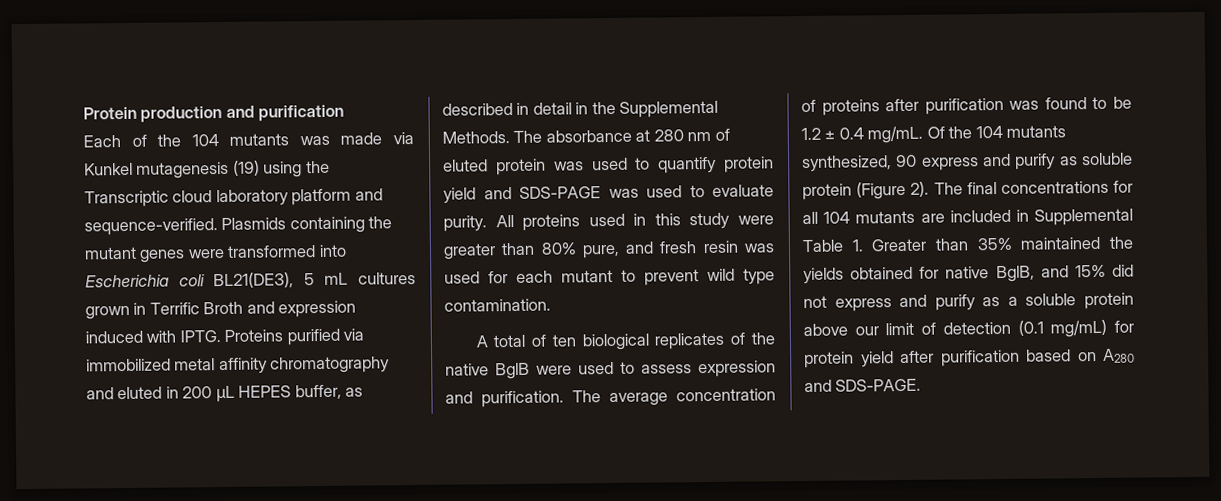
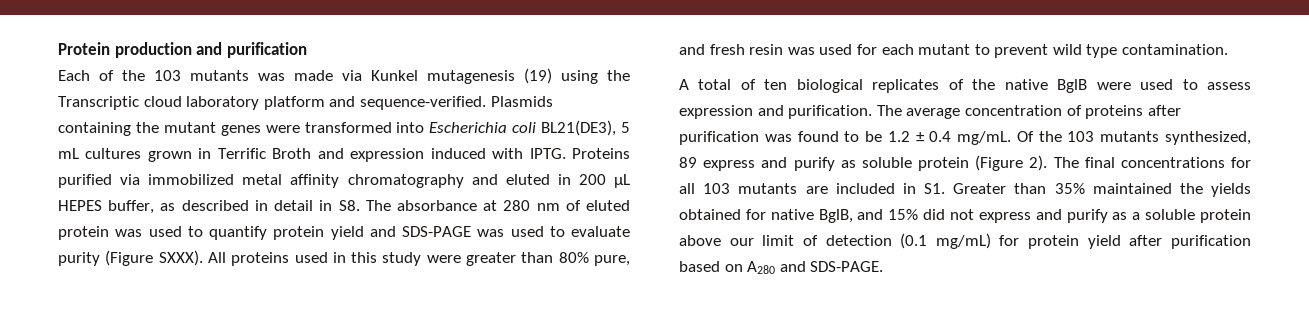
[191,134,219,147] 104 -> [154,70,181,81] 103
[591,100,719,118] [442,131,510,144] the Supplemental Methods. -> [338,200,360,211] S8.
[443,215,487,232] purity. -> [58,250,203,266] purity (Figure SXXX).
[975,125,1003,139] 104 -> [1067,131,1095,142] 103
[896,154,918,168] 90 -> [679,157,697,168] 89
[823,211,851,224] 104 -> [703,183,731,194] 103
[1034,208,1133,226] [802,239,864,253] Supplemental Table 1. -> [924,183,945,194] S1.

